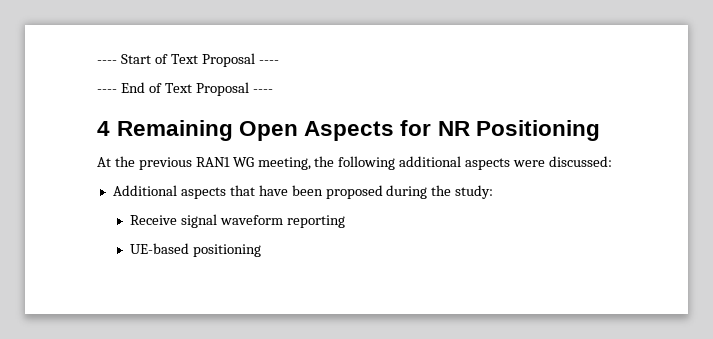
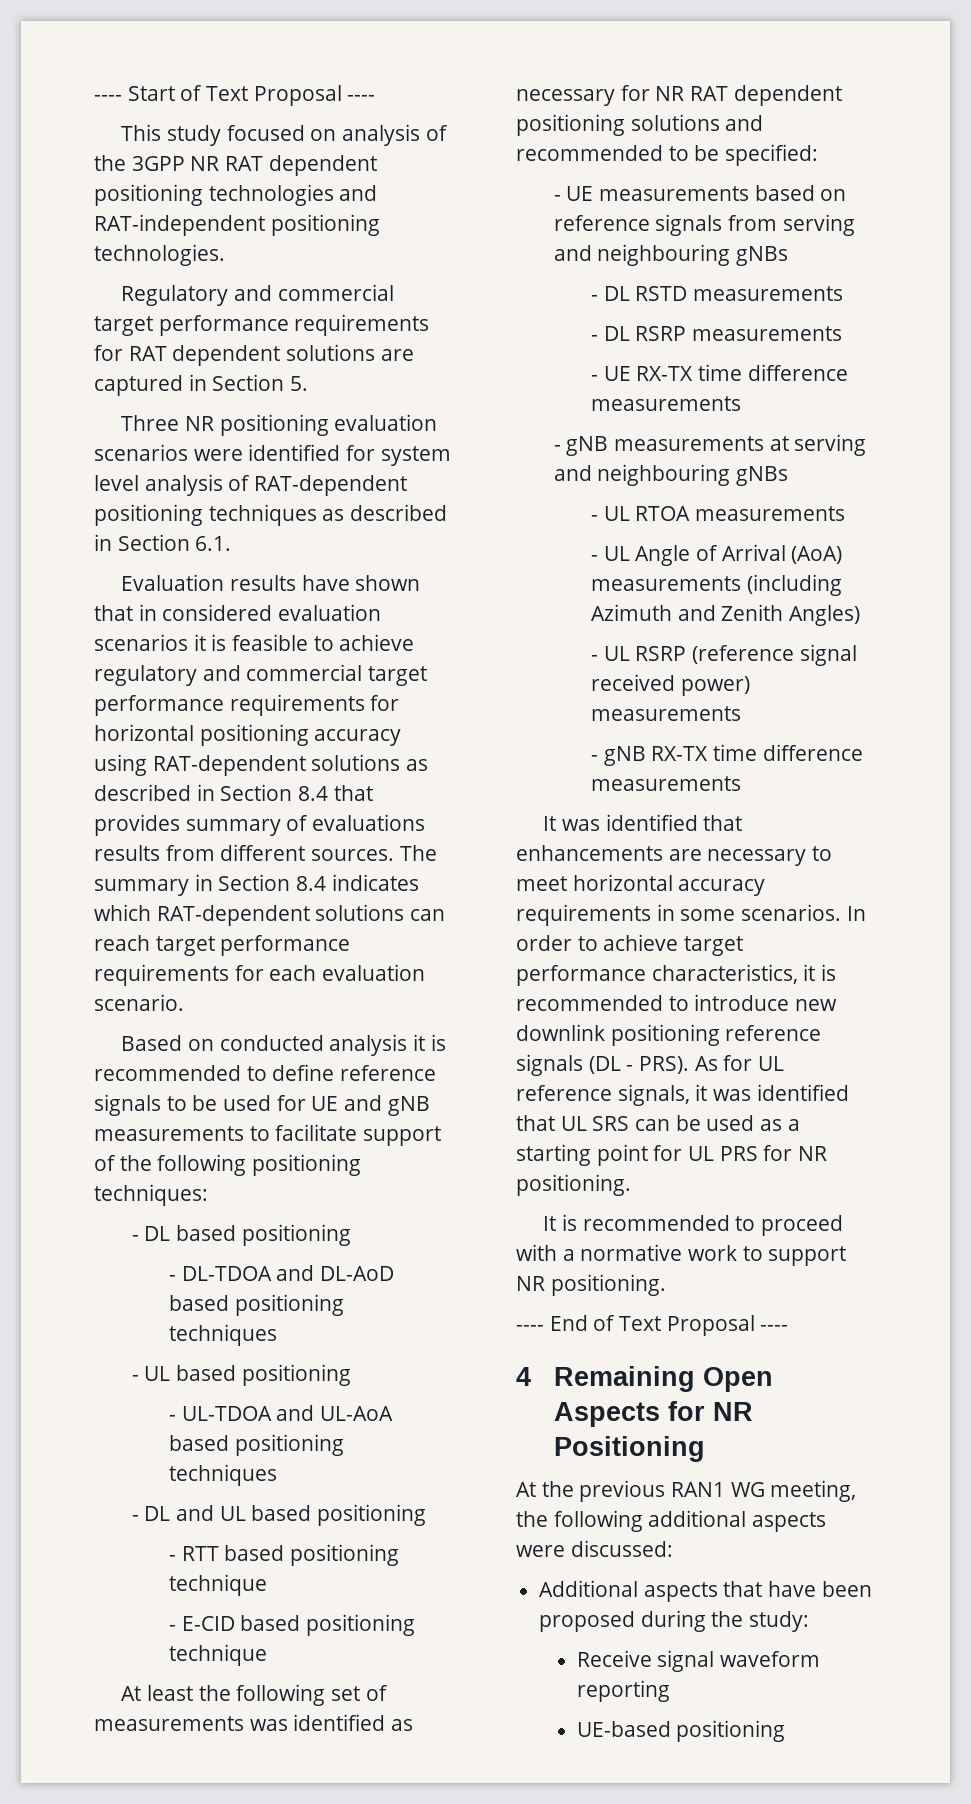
(279, 62) none -> [121,124,448,146] [94,155,377,176] [94,184,378,206] [94,214,380,236] [94,244,225,266] [121,284,394,306] [94,314,430,336] [94,344,414,366] [94,374,309,396] [121,414,438,436] [94,444,451,466] [94,474,408,496] [94,504,448,526] [94,534,232,551] [121,574,421,591] [94,604,382,621] [94,634,415,651] [94,664,428,686] [94,694,400,716] [94,724,402,746] [94,754,428,776] [94,784,373,801] [94,814,426,836] [94,844,437,861] [94,874,419,896] [94,904,445,926] [94,935,351,956] [94,964,426,986] [94,994,184,1011] [121,1034,446,1056] [94,1064,437,1081] [94,1094,430,1116] [94,1124,442,1146] [94,1154,362,1176] [94,1184,208,1206] [131,1224,351,1246] [169,1265,395,1281] [169,1294,344,1316] [169,1324,278,1346] [131,1364,351,1386] [169,1405,394,1421] [169,1434,344,1456] [169,1464,278,1486] [131,1504,426,1526] [169,1544,400,1566] [169,1574,268,1596] [169,1614,416,1636] [169,1644,268,1666] [121,1684,388,1706] [94,1714,414,1731] [516,85,842,106] [516,114,764,136] [516,144,819,166] [553,185,847,201] [553,214,855,236] [553,244,788,266] [591,286,844,301] [591,326,843,341] [591,364,848,381] [591,396,742,411] [553,434,867,456] [553,464,788,486] [591,506,846,521] [591,544,843,566] [591,574,842,596] [591,604,861,626] [591,644,857,666] [591,674,750,696] [591,706,742,721] [591,744,863,766] [591,776,742,791] [543,814,743,831] [516,845,833,866] [516,874,766,896] [516,904,866,926] [516,934,744,956] [516,964,837,986] [516,994,838,1011] [516,1024,822,1046] [516,1054,785,1076] [516,1084,849,1106] [516,1115,800,1131] [516,1144,828,1166] [516,1174,631,1196] [543,1214,844,1236] [516,1244,847,1266] [516,1274,666,1296] // This study focused on analysis of the 3GPP NR RAT dependent positioning technologies and RAT-independent positioning technologies. // Regulatory and commercial target performance requirements for RAT dependent solutions are captured in Section 5. // Three NR positioning evaluation scenarios were identified for system level analysis of RAT-dependent positioning techniques as described in Section 6.1. // Evaluation results have shown that in considered evaluation scenarios it is feasible to achieve regulatory and commercial target performance requirements for horizontal positioning accuracy using RAT-dependent solutions as described in Section 8.4 that provides summary of evaluations results from different sources. The summary in Section 8.4 indicates which RAT-dependent solutions can reach target performance requirements for each evaluation scenario. // Based on conducted analysis it is recommended to define reference signals to be used for UE and gNB measurements to facilitate support of the following positioning techniques: // - DL based positioning // - DL-TDOA and DL-AoD based positioning techniques // - UL based positioning // - UL-TDOA and UL-AoA based positioning techniques // - DL and UL based positioning // - RTT based positioning technique // - E-CID based positioning technique // At least the following set of measurements was identified as necessary for NR RAT dependent positioning solutions and recommended to be specified: // - UE measurements based on reference signals from serving and neighbouring gNBs // - DL RSTD measurements // - DL RSRP measurements // - UE RX-TX time difference measurements // - gNB measurements at serving and neighbouring gNBs // - UL RTOA measurements // - UL Angle of Arrival (AoA) measurements (including Azimuth and Zenith Angles) // - UL RSRP (reference signal received power) measurements // - gNB RX-TX time difference measurements // It was identified that enhancements are necessary to meet horizontal accuracy requirements in some scenarios. In order to achieve target performance characteristics, it is recommended to introduce new downlink positioning reference signals (DL - PRS). As for UL reference signals, it was identified that UL SRS can be used as a starting point for UL PRS for NR positioning. // It is recommended to proceed with a normative work to support NR positioning.

